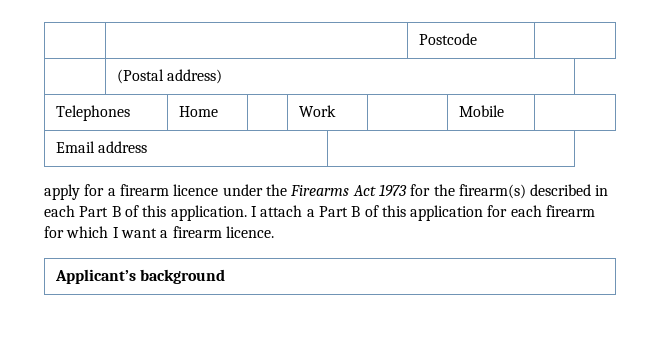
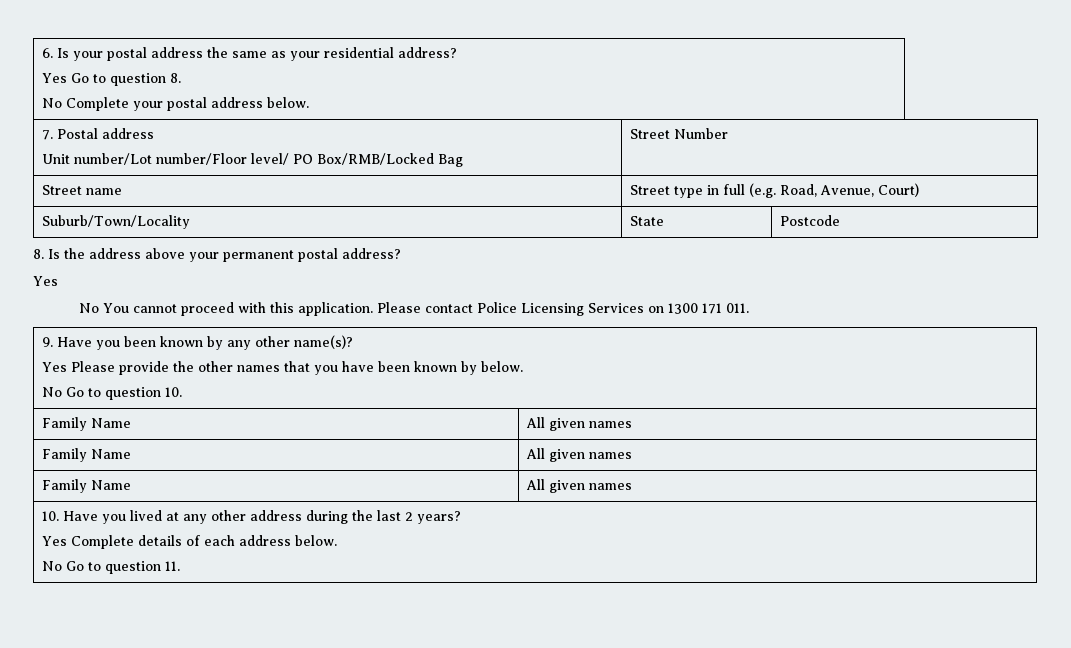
[419,33,478,45] [117,69,223,84] [56,105,131,121] [179,106,219,117] [299,105,337,117] [459,105,505,117] [56,141,148,153] [44,184,609,200] [44,205,596,221] [44,226,274,238] [55,269,226,284] | | Postcode | // | (Postal address) // Telephones | Home | | Work | | Mobile | // Email address | // apply for a firearm licence under the Firearms Act 1973 for the firearm(s) described in each Part B of this application. I attach a Part B of this application for each firearm for which I want a firearm licence. // Applicant’s background -> [41,47,457,61] [41,73,181,86] [41,97,309,111] [41,128,154,140] [41,153,463,167] [629,128,728,139] [41,185,122,195] [629,183,919,198] [41,215,190,229] [629,216,664,226] [779,215,840,226] [33,248,401,262] [33,276,58,286] [78,302,749,316] [41,335,353,350] [41,361,523,375] [41,387,182,400] [41,417,131,431] [525,417,632,431] [41,448,131,462] [525,448,632,462] [41,479,131,493] [525,479,632,493] [41,510,461,524] [41,535,337,549] [41,561,180,574] 6. Is your postal address the same as your residential address? // Yes Go to question 8. // No Complete your postal address below. // 7. Postal address // Unit number/Lot number/Floor level/ PO Box/RMB/Locked Bag | Street Number // Street name | Street type in full (e.g. Road, Avenue, Court) // Suburb/Town/Locality | State | Postcode // 8. Is the address above your permanent postal address? // Yes // No You cannot proceed with this application. Please contact Police Licensing Services on 1300 171 011. // 9. Have you been known by any other name(s)? // Yes Please provide the other names that you have been known by below. // No Go to question 10. // Family Name | All given names // Family Name | All given names // Family Name | All given names // 10. Have you lived at any other address during the last 2 years? // Yes Complete details of each address below. // No Go to question 11.

